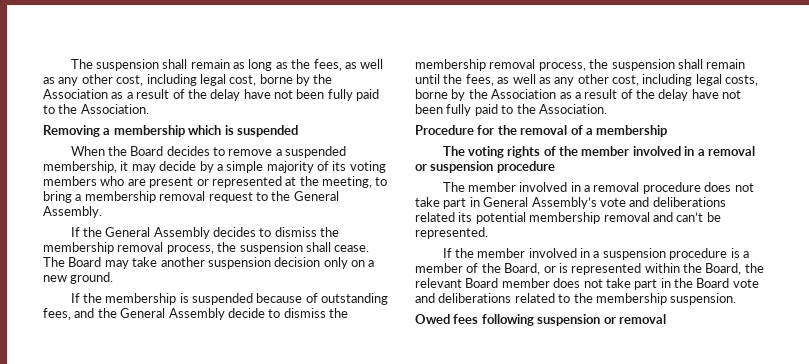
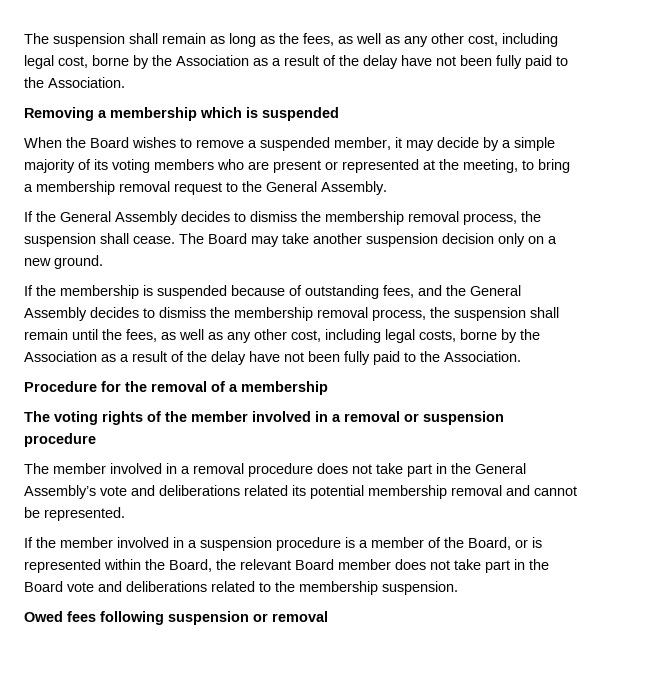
[166,146,210,156] decides -> [132,137,176,148] wishes
[43,161,117,173] membership, -> [334,137,391,150] member,
[227,308,265,318] decide -> [90,307,139,318] decides
(480, 202) none -> [451,463,471,474] the
[676,212,704,222] can’t -> [534,486,577,496] cannot

